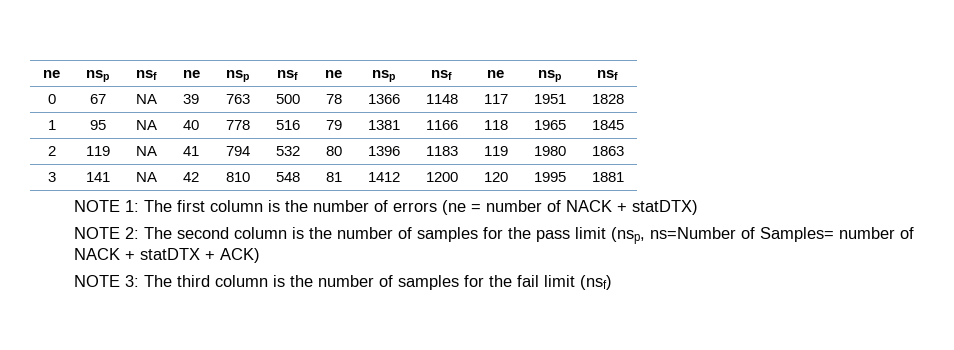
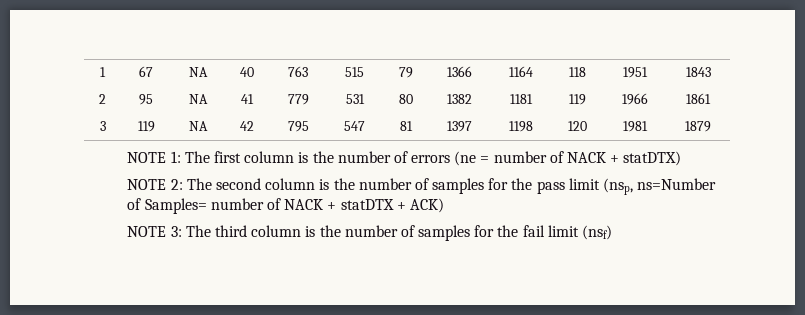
[43,70,60,78] [86,70,109,82] [135,70,157,80] [182,70,200,78] [226,70,249,82] [277,70,298,80] [325,70,342,78] [372,70,395,82] [431,70,452,80] [487,70,504,78] [538,70,561,82] [597,70,618,80] [47,94,56,104] ne | nsp | nsf | ne | nsp | nsf | ne | nsp | nsf | ne | nsp | nsf // 0 -> [100,67,106,77] 1
[183,94,199,104] 39 -> [239,67,254,77] 40
[275,94,300,104] [325,94,342,104] 500 | 78 -> [345,67,364,77] [398,67,413,78] 515 | 79
[425,94,458,104] [483,94,508,104] 1148 | 117 -> [508,66,533,77] [568,67,586,77] 1164 | 118
[591,94,624,104] [47,120,56,130] 1828 // 1 -> [685,67,711,77] [99,94,106,104] 1843 // 2
[183,120,199,130] [225,120,250,130] [275,120,300,130] [325,120,342,130] [367,120,400,130] [425,120,458,130] [483,120,508,130] [533,120,566,130] [591,120,624,130] [47,146,56,156] [85,146,110,156] [135,146,157,156] [183,146,199,156] [225,146,250,156] [275,146,300,156] [325,146,342,156] [367,146,400,156] [425,146,458,156] [483,146,508,156] [533,146,566,156] [591,146,624,156] [47,172,56,182] [85,172,110,182] 40 | 778 | 516 | 79 | 1381 | 1166 | 118 | 1965 | 1845 // 2 | 119 | NA | 41 | 794 | 532 | 80 | 1396 | 1183 | 119 | 1980 | 1863 // 3 | 141 -> [240,94,254,104] [287,94,309,105] [345,94,365,104] [398,94,413,104] [447,94,472,104] [509,94,533,104] [568,94,586,105] [622,93,648,105] [686,93,711,104] [99,121,106,131] [137,121,155,132] 41 | 779 | 531 | 80 | 1382 | 1181 | 119 | 1966 | 1861 // 3 | 119
[225,172,250,182] [275,172,300,182] 810 | 548 -> [287,121,309,132] [344,121,365,131] 795 | 547
[367,172,400,182] [425,172,458,182] 1412 | 1200 -> [447,121,472,132] [508,121,533,132] 1397 | 1198
[533,172,566,182] [591,172,624,182] 1995 | 1881 -> [623,121,648,132] [685,121,711,132] 1981 | 1879

